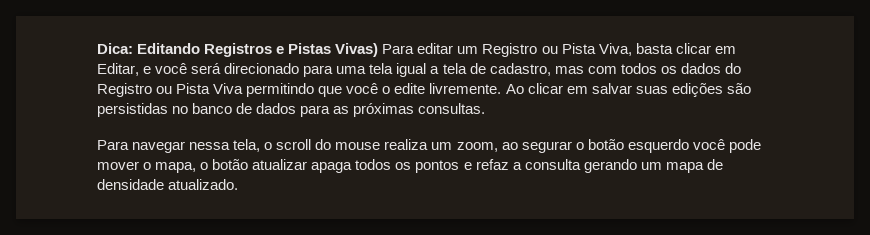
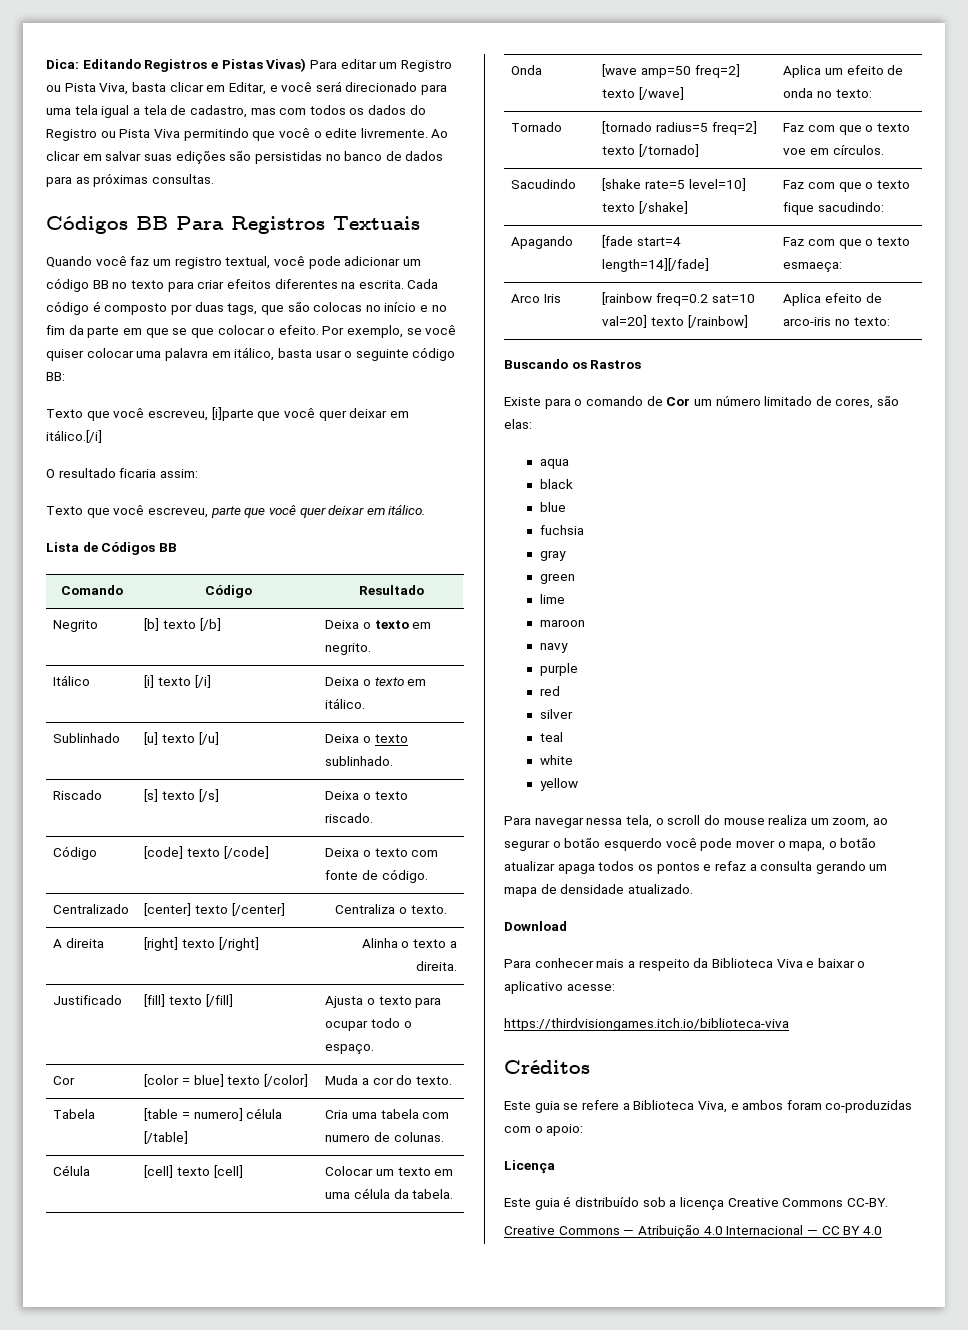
(486, 108) none -> [46,216,420,234] [46,256,421,269] [46,278,439,292] [46,301,447,315] [46,325,457,338] [46,347,456,361] [46,372,65,381] [46,407,409,421] [46,430,102,443] [46,468,198,478] [46,504,426,518] [46,542,177,555] [61,585,123,595] [204,585,252,598] [358,585,424,595] [53,620,99,632] [144,618,221,631] [325,620,432,629] [325,643,372,655] [53,675,91,686] [144,675,211,688] [325,677,427,686] [325,698,366,709] [53,733,121,743] [144,732,219,745] [325,734,408,743] [325,756,394,766] [53,790,103,800] [144,789,219,802] [325,791,408,800] [325,813,374,823] [53,846,98,860] [144,846,269,859] [325,848,439,857] [325,869,428,883] [53,904,130,914] [144,903,285,916] [335,904,447,914] [53,938,105,948] [144,937,259,951] [361,938,457,948] [415,961,457,971] [53,995,123,1005] [144,994,233,1007] [325,996,442,1008] [325,1018,412,1031] [325,1044,375,1054] [53,1076,76,1085] [144,1074,309,1087] [325,1075,453,1085] [53,1109,96,1119] [144,1108,283,1121] [144,1131,189,1144] [325,1109,450,1119] [325,1132,444,1142] [53,1165,91,1176] [144,1165,243,1178] [325,1166,454,1176] [325,1188,454,1199] [511,65,543,75] [602,64,740,78] [602,87,685,100] [783,65,904,78] [783,88,872,98] [511,122,563,132] [602,121,757,135] [602,144,700,157] [783,123,911,135] [783,145,884,155] [511,179,577,189] [602,178,746,191] [602,201,689,214] [783,180,911,192] [783,202,885,215] [511,236,574,249] [602,235,682,248] [602,258,710,272] [783,237,911,249] [783,262,843,272] [511,294,562,303] [602,292,755,306] [602,315,748,328] [783,293,882,306] [783,317,890,326] [504,359,642,369] [504,396,900,409] [504,419,532,429] [539,459,569,469] [539,479,573,489] [539,502,566,512] [539,525,584,535] [539,550,566,561] [539,573,575,584] [539,594,565,604] [539,619,585,627] [539,643,568,653] [539,663,578,676] [539,686,560,696] [539,709,573,719] [539,732,563,742] [539,755,573,765] [539,778,578,791] // Códigos BB Para Registros Textuais // Quando você faz um registro textual, você pode adicionar um código BB no texto para criar efeitos diferentes na escrita. Cada código é composto por duas tags, que são colocas no início e no fim da parte em que se que colocar o efeito. Por exemplo, se você quiser colocar uma palavra em itálico, basta usar o seguinte código BB: // Texto que você escreveu, [i]parte que você quer deixar em itálico.[/i] // O resultado ficaria assim: // Texto que você escreveu, parte que você quer deixar em itálico. // Lista de Códigos BB // Comando | Código | Resultado // Negrito | [b] texto [/b] | Deixa o texto em negrito. // Itálico | [i] texto [/i] | Deixa o texto em itálico. // Sublinhado | [u] texto [/u] | Deixa o texto sublinhado. // Riscado | [s] texto [/s] | Deixa o texto riscado. // Código | [code] texto [/code] | Deixa o texto com fonte de código. // Centralizado | [center] texto [/center] | Centraliza o texto. // A direita | [right] texto [/right] | Alinha o texto a direita. // Justificado | [fill] texto [/fill] | Ajusta o texto para ocupar todo o espaço. // Cor | [color = blue] texto [/color] | Muda a cor do texto. // Tabela | [table = numero] célula [/table] | Cria uma tabela com numero de colunas. // Célula | [cell] texto [cell] | Colocar um texto em uma célula da tabela. // Onda | [wave amp=50 freq=2] texto [/wave] | Aplica um efeito de onda no texto: // Tornado | [tornado radius=5 freq=2] texto [/tornado] | Faz com que o texto voe em círculos. // Sacudindo | [shake rate=5 level=10] texto [/shake] | Faz com que o texto fique sacudindo: // Apagando | [fade start=4 length=14][/fade] | Faz com que o texto esmaeça: // Arco Iris | [rainbow freq=0.2 sat=10 val=20] texto [/rainbow] | Aplica efeito de arco-iris no texto: // Buscando os Rastros // Existe para o comando de Cor um número limitado de cores, são elas: // aqua // black // blue // fuchsia // gray // green // lime // maroon // navy // purple // red // silver // teal // white // yellow
(239, 184) none -> [504,921,567,931] [504,958,866,971] [504,981,615,994] [504,1018,789,1031] [504,1060,590,1074] [504,1100,913,1113] [504,1124,584,1136] [504,1160,555,1174] [504,1196,888,1210] [504,1225,882,1238] // Download // Para conhecer mais a respeito da Biblioteca Viva e baixar o aplicativo acesse: // https://thirdvisiongames.itch.io/biblioteca-viva // Créditos // Este guia se refere a Biblioteca Viva, e ambos foram co-produzidas com o apoio: // Licença // Este guia é distribuído sob a licença Creative Commons CC-BY. // Creative Commons — Atribuição 4.0 Internacional — CC BY 4.0

